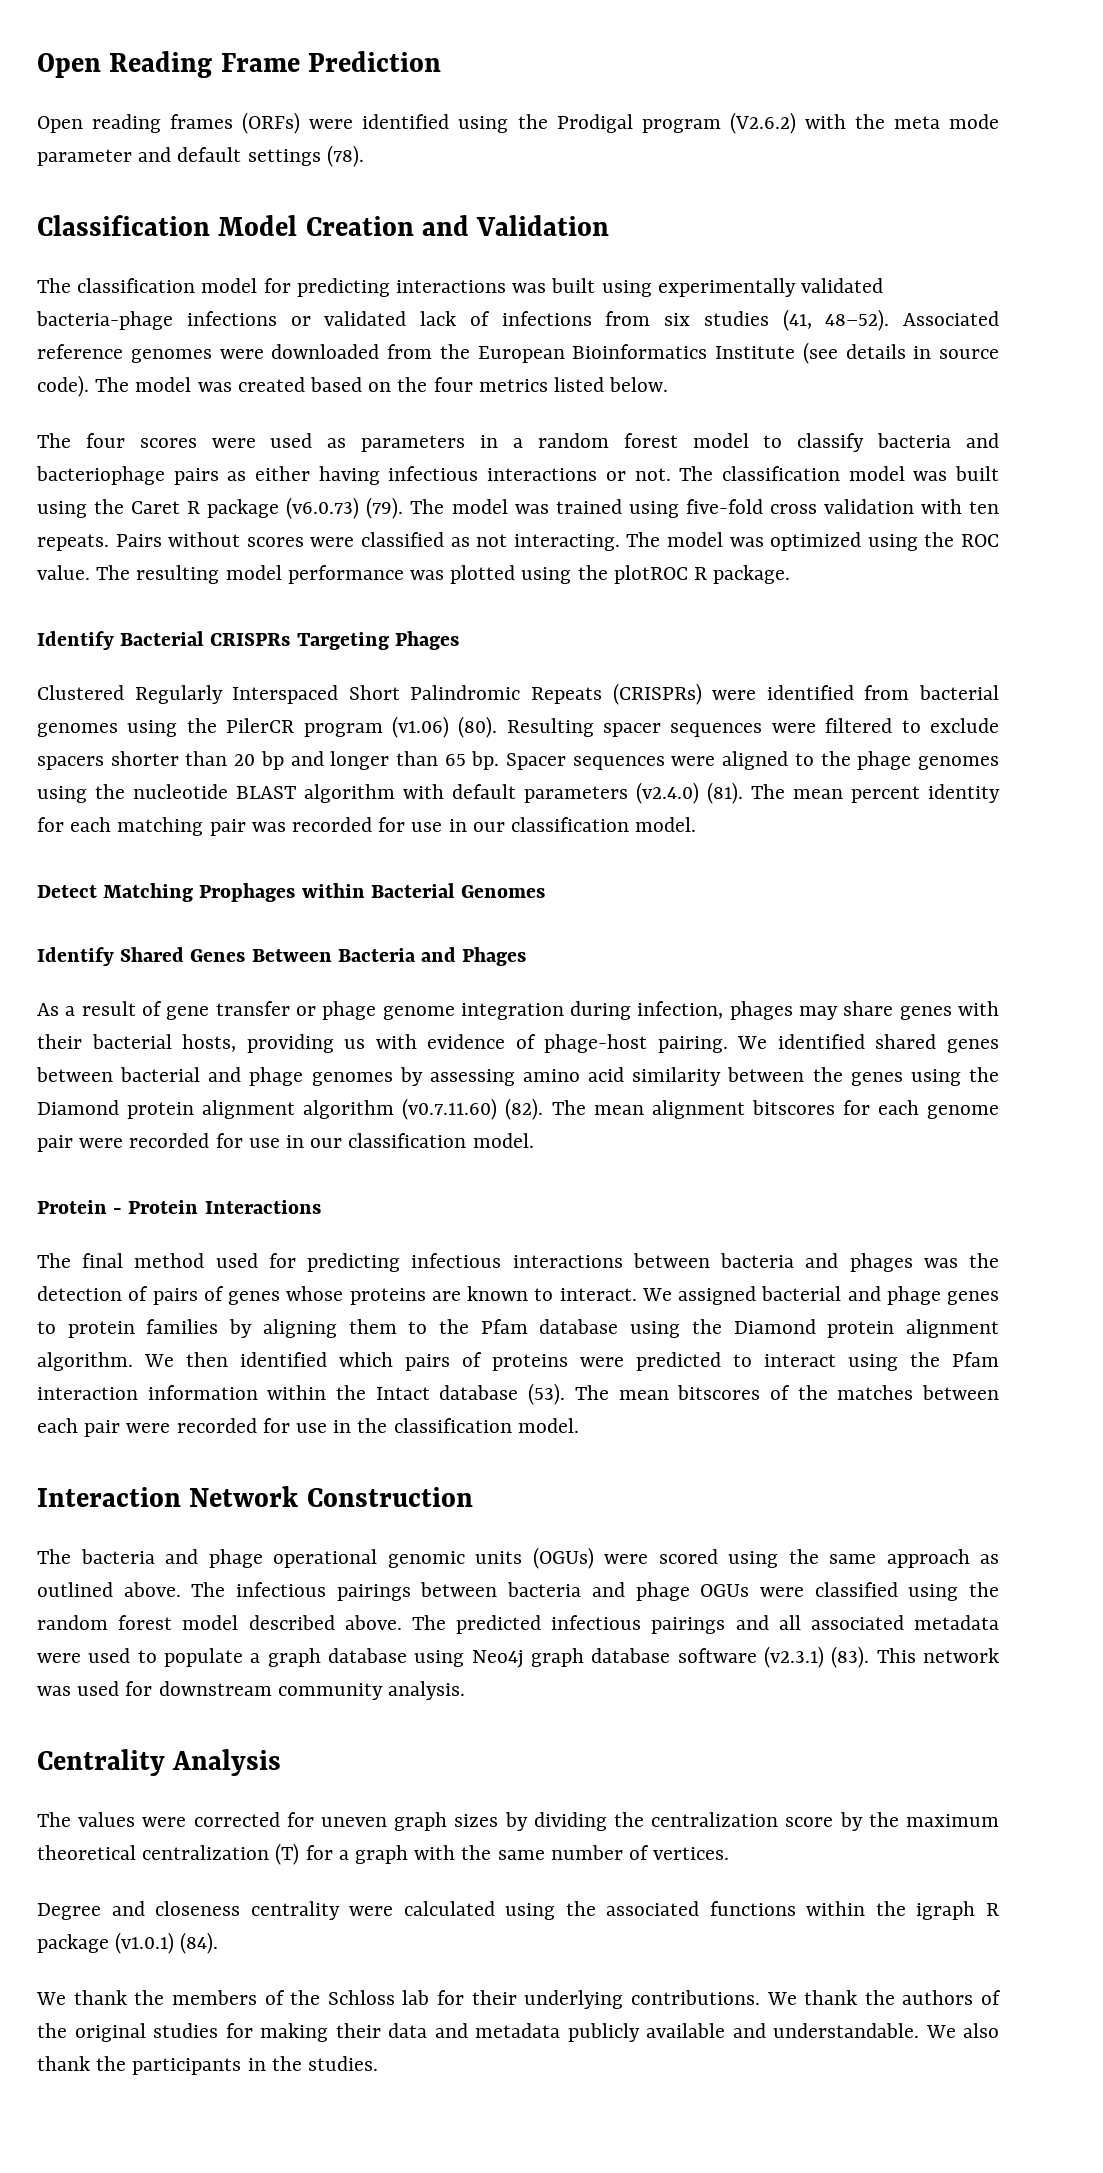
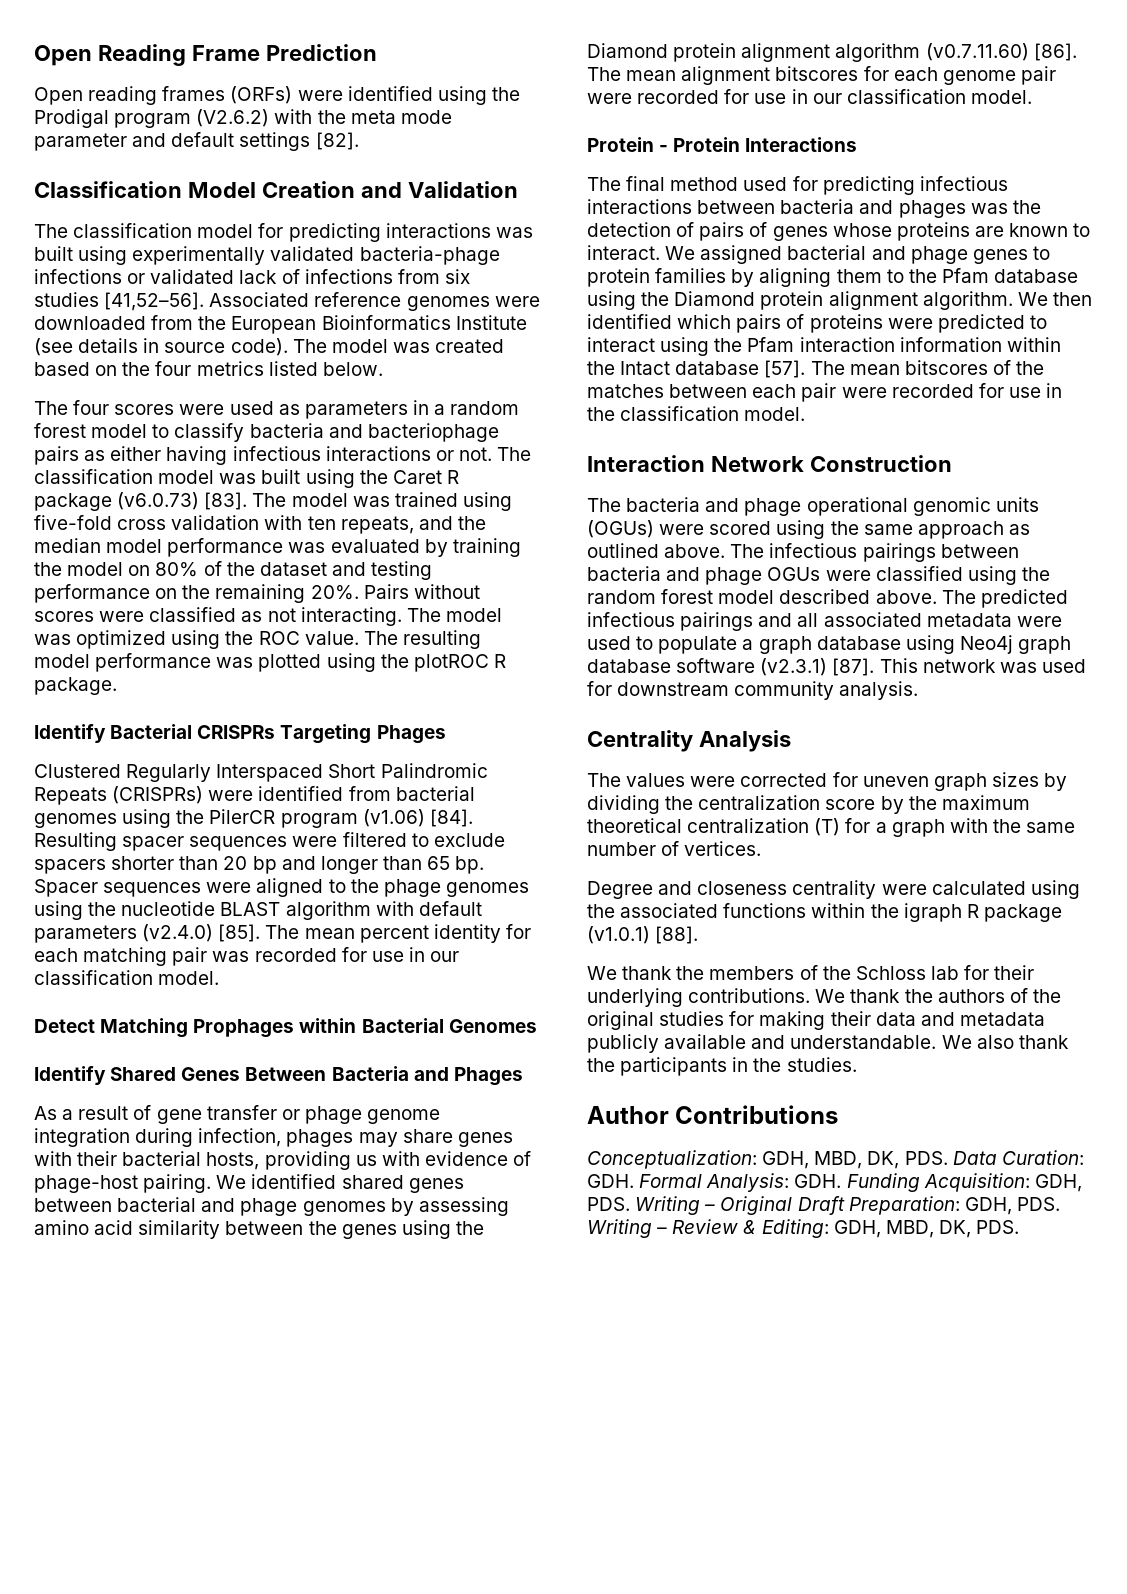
[326,145,364,167] (78). -> [315,132,359,150] [82].
[782,309,890,331] (41, 48–52). -> [104,292,205,311] [41,52–56].
[366,497,404,519] (79). -> [204,492,248,510] [83].
[37,534,109,551] repeats. -> [340,516,486,534] [34,538,521,557] [34,561,433,580] [34,584,359,603] repeats, and the median model performance was evaluated by training the model on 80% of the dataset and testing performance on the remaining 20%.
[458,716,498,738] (80). -> [429,809,473,827] [84].
[707,782,743,804] (81). -> [218,924,261,942] [85].
[505,1098,544,1120] (82). -> [1033,43,1077,61] [86].
[528,1383,566,1405] (53). -> [764,360,806,378] [57].
[831,1646,870,1668] (83). -> [832,658,875,676] [87].
[180,1932,219,1954] (84). -> [655,926,699,944] [88].
(379, 2063) none -> [587,1105,839,1124] [587,1150,1084,1169] [587,1173,1082,1192] [587,1196,1060,1215] [587,1219,1020,1238] // Author Contributions // Conceptualization: GDH, MBD, DK, PDS. Data Curation: GDH. Formal Analysis: GDH. Funding Acquisition: GDH, PDS. Writing – Original Draft Preparation: GDH, PDS. Writing – Review & Editing: GDH, MBD, DK, PDS.

